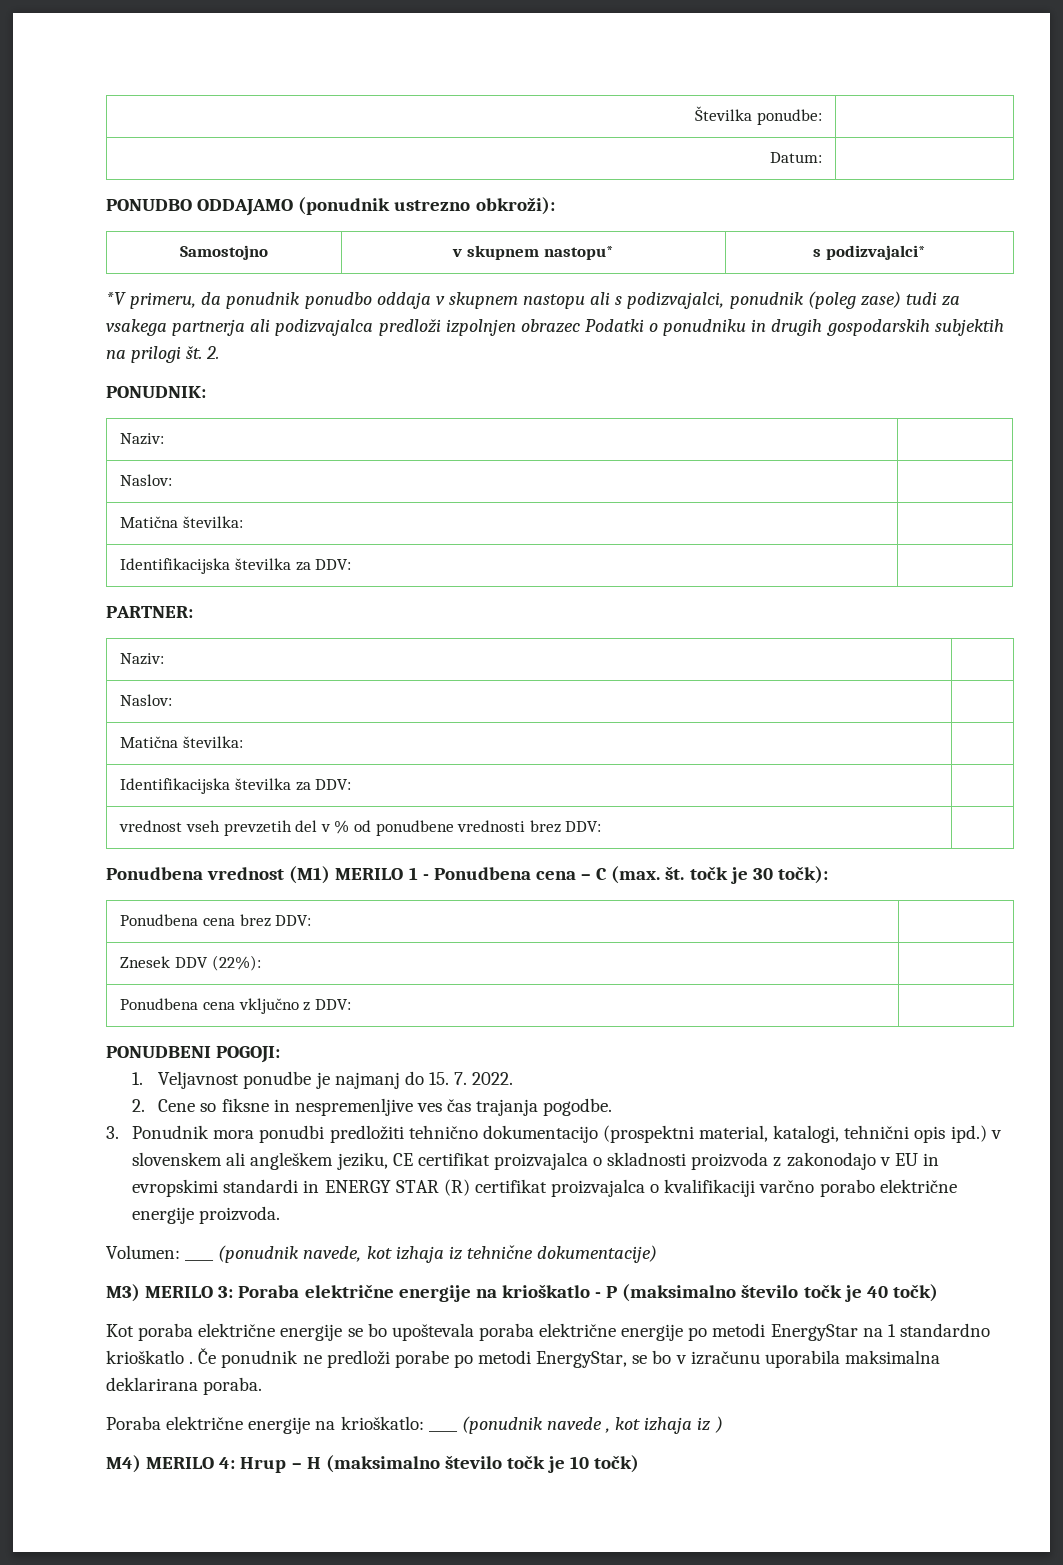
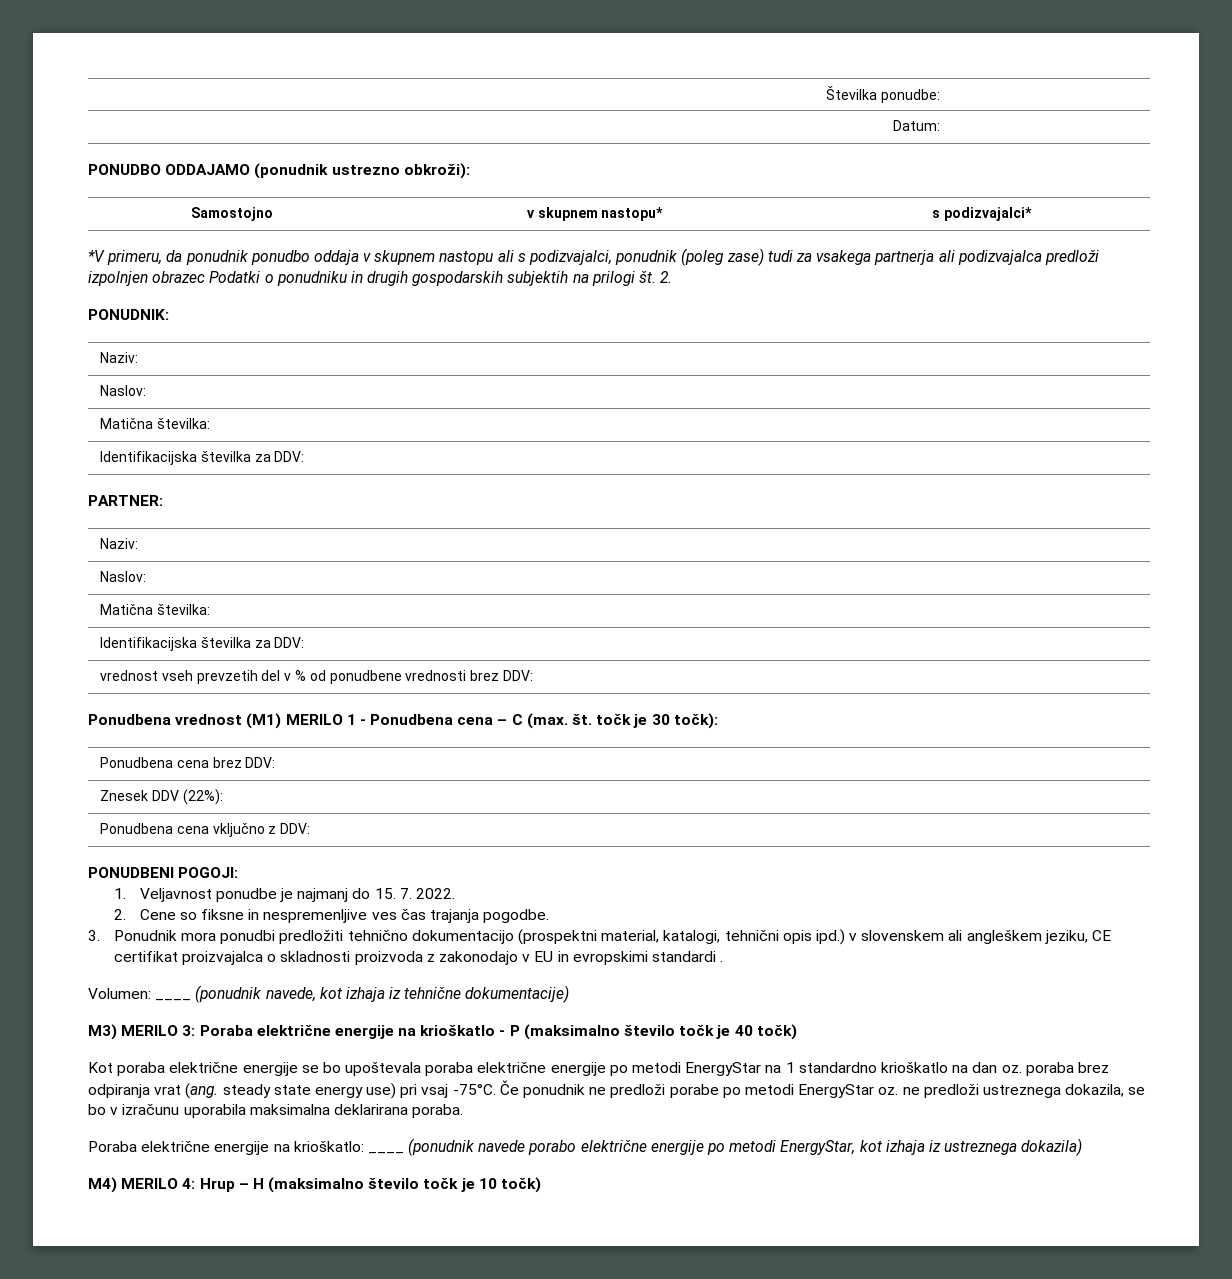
[303,1179,957,1197] [132,1206,281,1224] in ENERGY STAR (R) certifikat proizvajalca o kvalifikaciji varčno porabo električne energije proizvoda. -> [720,960,724,962] .
[189,1361,194,1364] . -> [952,1062,1109,1076] [88,1083,496,1099] na dan oz. poraba brez odpiranja vrat (ang. steady state energy use) pri vsaj -75°C.
[536,1351,628,1368] EnergyStar, -> [798,1084,1125,1098] EnergyStar oz. ne predloži ustreznega dokazila,
[605,1416,723,1434] , kot izhaja iz ) -> [528,1138,1083,1156] porabo električne energije po metodi EnergyStar, kot izhaja iz ustreznega dokazila)

